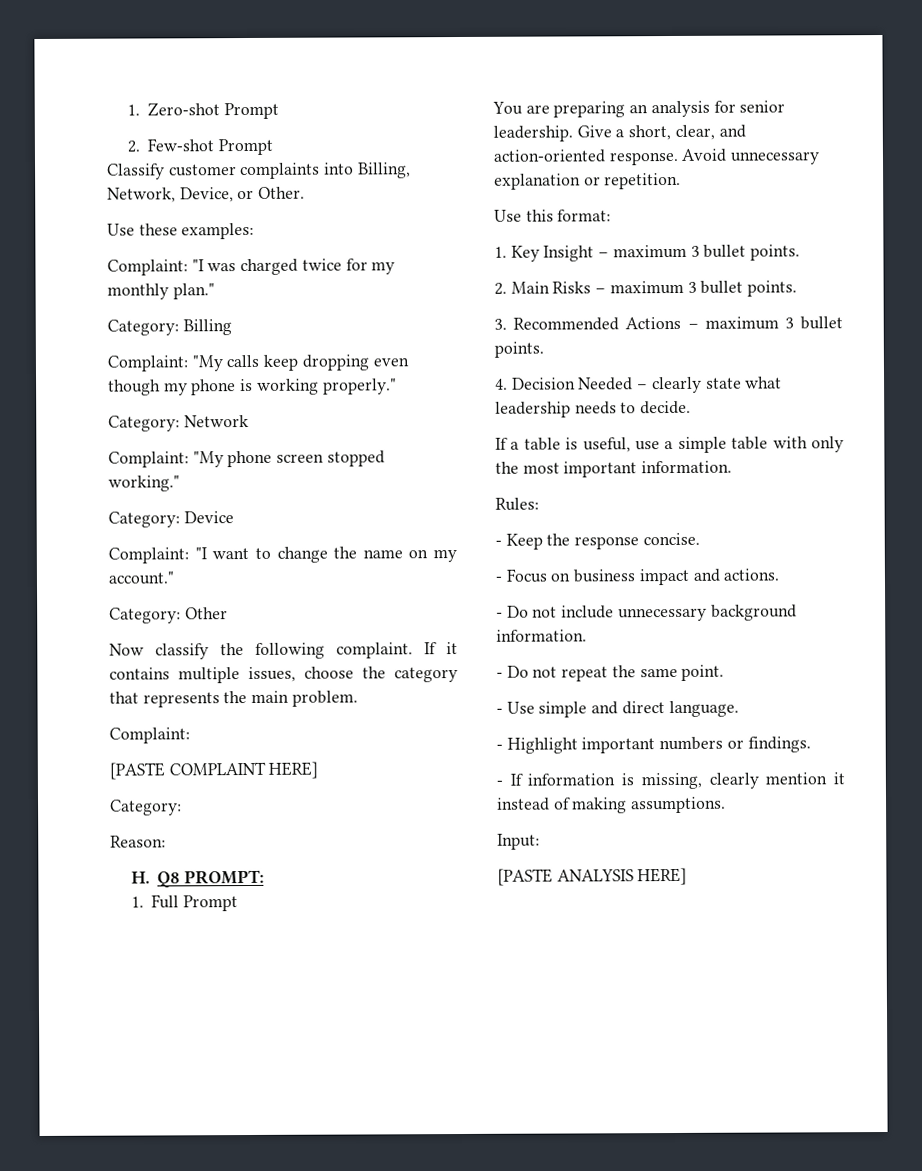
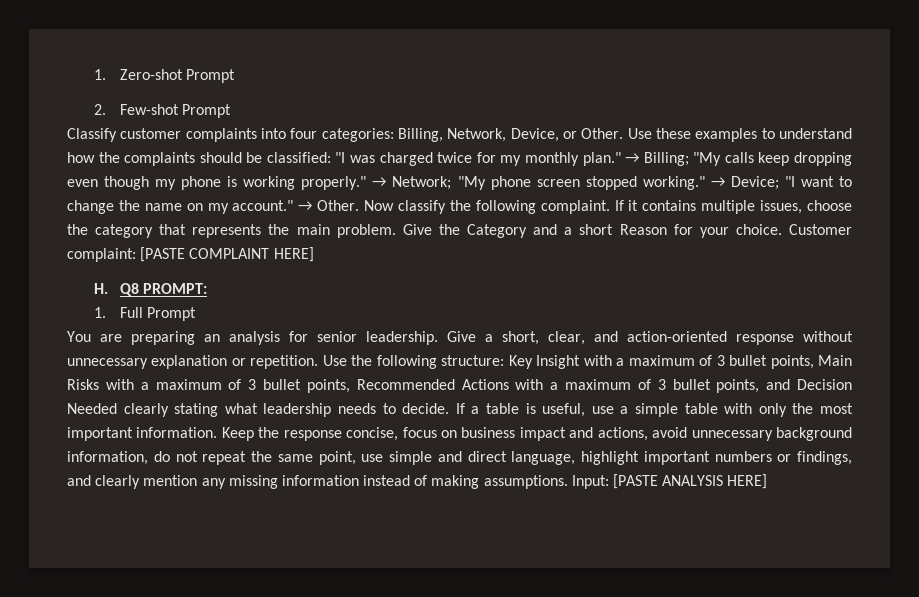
(355, 168) none -> [290,128,394,142] four categories:
(306, 192) // -> (624, 133) none
[181,222,255,240] [107,259,188,276] examples: // Complaint: -> [695,128,853,142] [67,152,331,166] examples to understand how the complaints should be classified:
[107,319,232,336] [107,355,188,372] // Category: Billing // Complaint: -> [625,152,689,166] → Billing;
[108,415,249,432] [108,451,189,468] // Category: Network // Complaint: -> [372,176,452,190] → Network;
[108,511,234,528] [108,547,189,564] // Category: Device // Complaint: -> [710,176,779,190] → Device;
[109,607,228,624] // Category: Other // -> [298,200,360,211] → Other.
[109,727,190,744] // Complaint: // -> [402,224,853,238] [67,248,136,262] Give the Category and a short Reason for your choice. Customer complaint:
[110,799,182,816] [110,835,166,848] // Category: // Reason: -> (314, 254) none
[608,148,728,166] response. Avoid -> [736,331,853,345] response without
[494,209,612,222] [494,244,801,262] [494,280,798,297] [494,316,843,331] [494,341,544,358] [495,376,742,394] // Use this format: // 1. Key Insight – maximum 3 bullet points. // 2. Main Risks – maximum 3 bullet points. // 3. Recommended Actions – maximum 3 bullet points. // 4. Decision Needed – clearly state -> [322,355,853,369] [67,379,853,393] [67,403,219,417] Use the following structure: Key Insight with a maximum of 3 bullet points, Main Risks with a maximum of 3 bullet points, Recommended Actions with a maximum of 3 bullet points, and Decision Needed clearly stating
(692, 407) // -> (450, 408) none
[495,497,539,511] [495,540,502,546] // Rules: // - -> (218, 432) none
[642,532,700,546] [495,568,547,583] concise. // - Focus -> [346,427,437,441] concise, focus
[723,568,780,581] [496,604,797,622] [496,629,587,642] [496,664,725,682] [496,700,739,718] [496,736,811,754] [496,772,845,790] actions. // - Do not include unnecessary background information. // - Do not repeat the same point. // - Use simple and direct language. // - Highlight important numbers or findings. // - If information is missing, clearly mention it -> [597,427,853,441] [67,451,852,465] [67,475,359,489] actions, avoid unnecessary background information, do not repeat the same point, use simple and direct language, highlight important numbers or findings, and clearly mention any missing information
(727, 805) // -> (568, 482) none
(540, 841) // -> (609, 482) none

